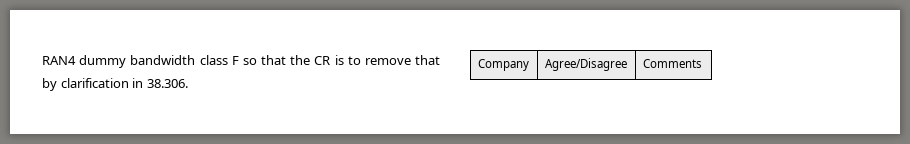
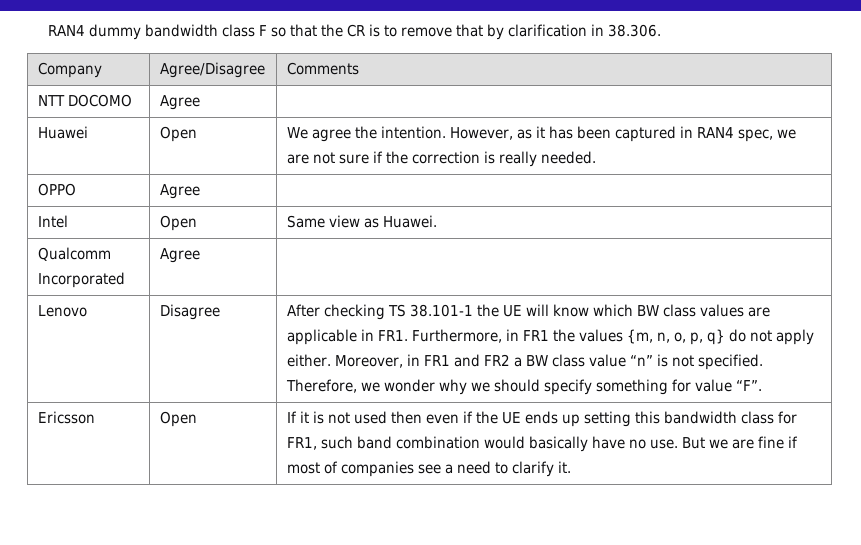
(702, 63) none -> [37,94,132,107] [159,95,200,110] [37,126,88,139] [159,126,197,142] [286,126,796,142] [286,151,596,167] [37,183,76,196] [159,184,200,199] [37,215,68,228] [159,215,197,231] [286,215,437,228] [37,247,111,261] [37,272,125,288] [159,248,200,263] [37,305,87,317] [159,304,220,320] [286,304,770,320] [286,329,814,345] [286,354,763,370] [285,379,762,395] [37,411,95,424] [159,411,197,427] [286,411,797,427] [286,436,798,452] [286,461,571,477] // NTT DOCOMO | Agree | // Huawei | Open | We agree the intention. However, as it has been captured in RAN4 spec, we are not sure if the correction is really needed. // OPPO | Agree | // Intel | Open | Same view as Huawei. // Qualcomm Incorporated | Agree | // Lenovo | Disagree | After checking TS 38.101-1 the UE will know which BW class values are applicable in FR1. Furthermore, in FR1 the values {m, n, o, p, q} do not apply either. Moreover, in FR1 and FR2 a BW class value “n” is not specified. Therefore, we wonder why we should specify something for value “F”. // Ericsson | Open | If it is not used then even if the UE ends up setting this bandwidth class for FR1, such band combination would basically have no use. But we are fine if most of companies see a need to clarify it.

